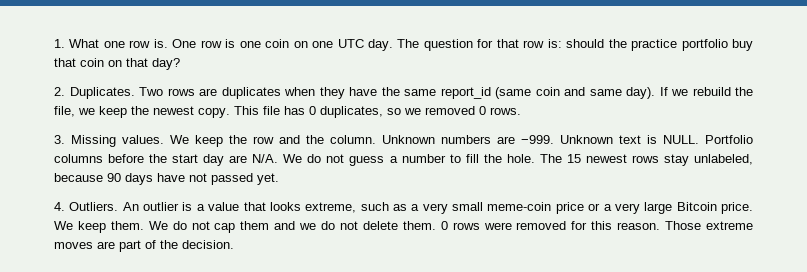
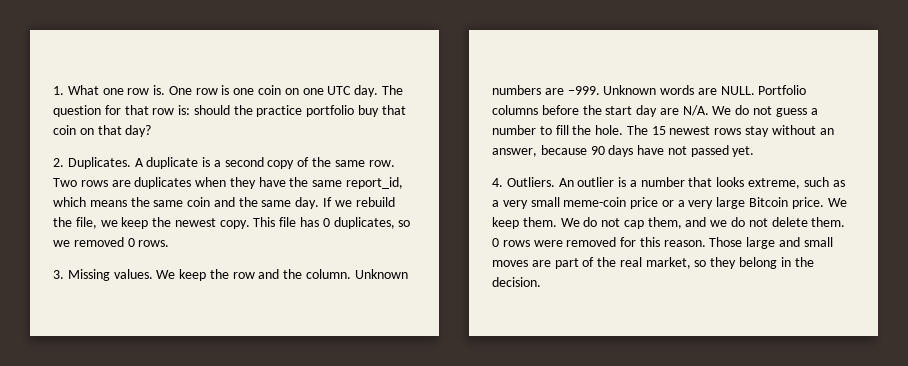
(135, 93) none -> [134,157,395,169] A duplicate is a second copy of the same row.
[440,87,655,99] report_id (same coin and same day). -> [346,177,404,189] [53,197,320,209] report_id, which means the same coin and the same day.
[619,135,657,144] text is -> [660,85,717,95] words are
[693,154,753,165] unlabeled, -> [771,125,834,135] [492,148,537,157] without an answer,
[208,202,240,211] value -> [640,177,685,187] number
[240,221,270,230] them -> [647,217,682,229] them,
[706,221,753,230] extreme -> [746,237,833,249] large and small
(178, 244) none -> [619,257,814,269] real market, so they belong in the

